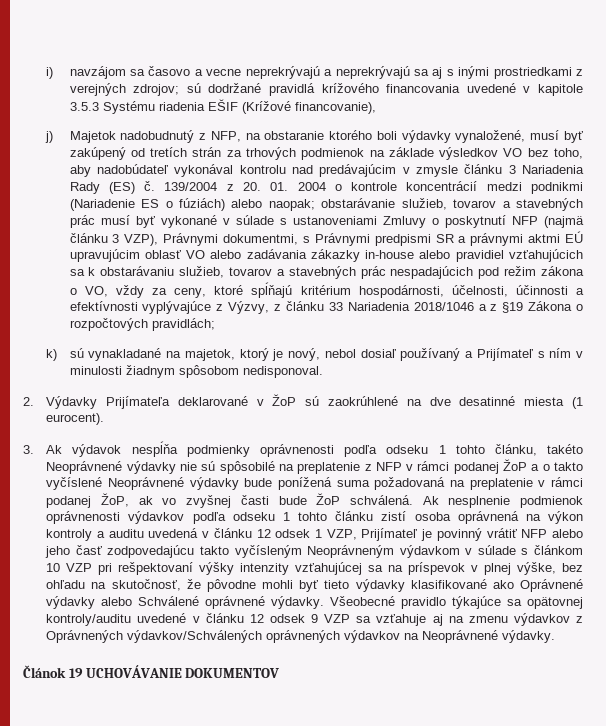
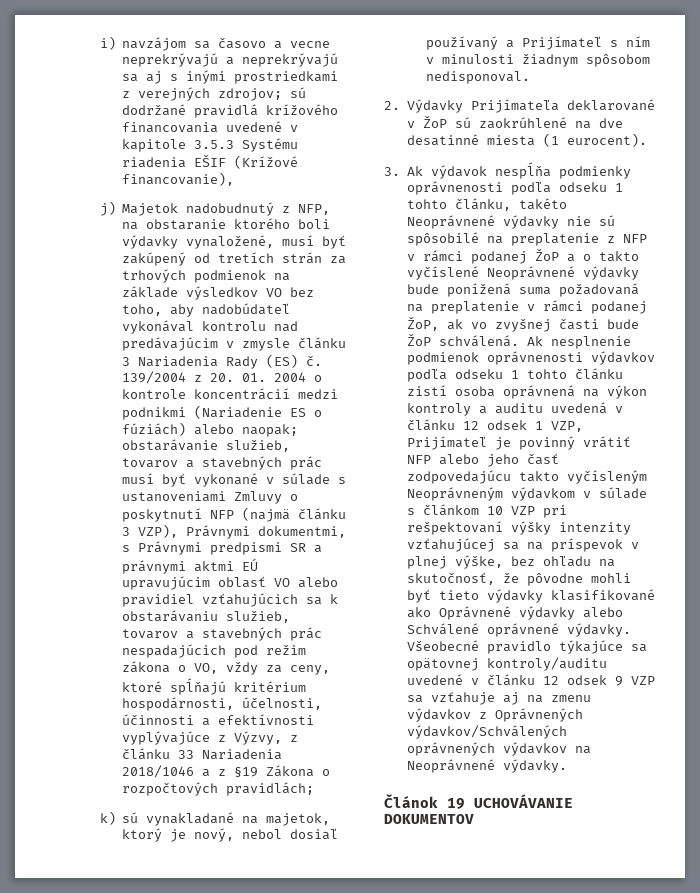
[246,249,451,262] zadávania zákazky in-house alebo -> (339, 582) none

